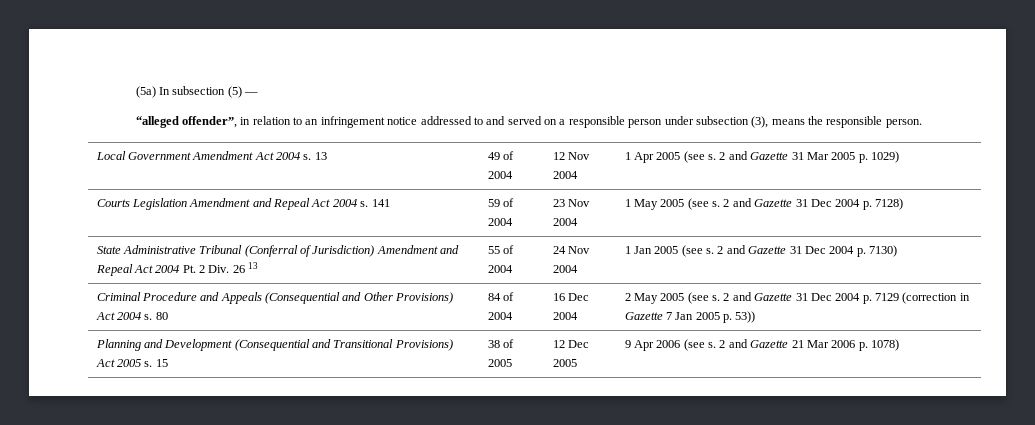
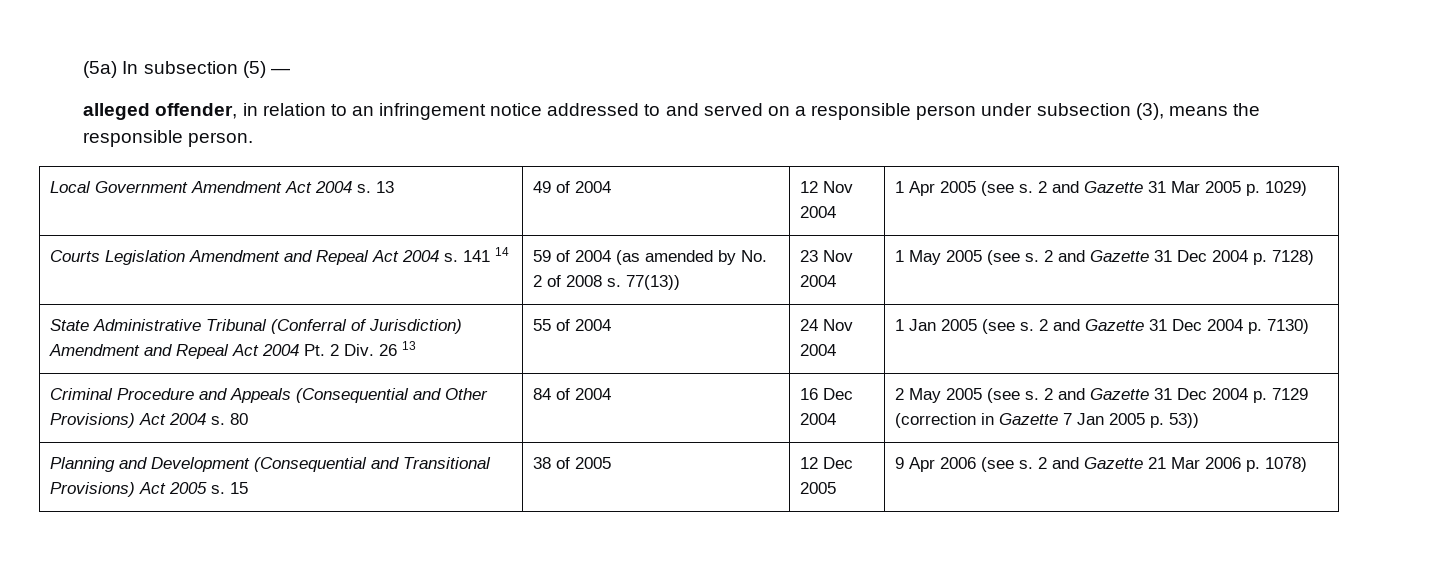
[135,116,237,128] “alleged offender”, -> [83,103,238,120] alleged offender,
(390, 203) none -> [494,247,509,256] 14
(513, 222) none -> [615,250,767,265] [532,275,680,290] (as amended by No. 2 of 2008 s. 77(13))

